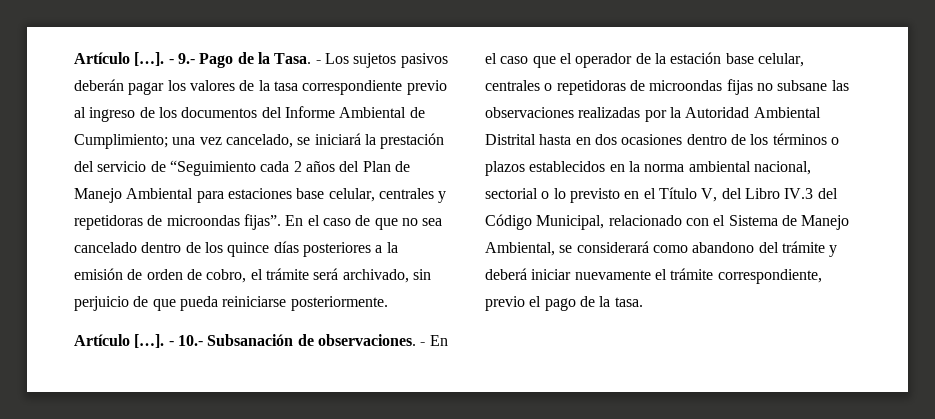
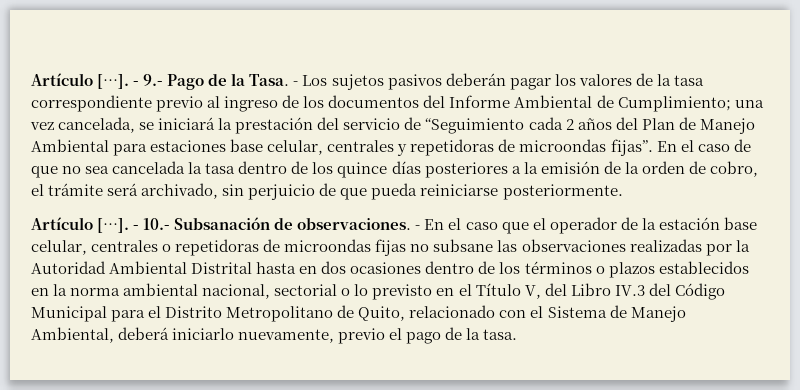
[225,134,293,148] cancelado, -> [58,117,136,133] cancelada,
[74,242,137,253] cancelado -> [112,161,236,174] cancelada la tasa
(143, 274) none -> [624,162,639,174] la
[536,215,605,230] Municipal, -> [31,305,406,322] Municipal para el Distrito Metropolitano de Quito,
[559,241,838,257] [485,268,822,284] se considerará como abandono del trámite y deberá iniciar nuevamente el trámite correspondiente, -> [118,327,335,343] deberá iniciarlo nuevamente,

